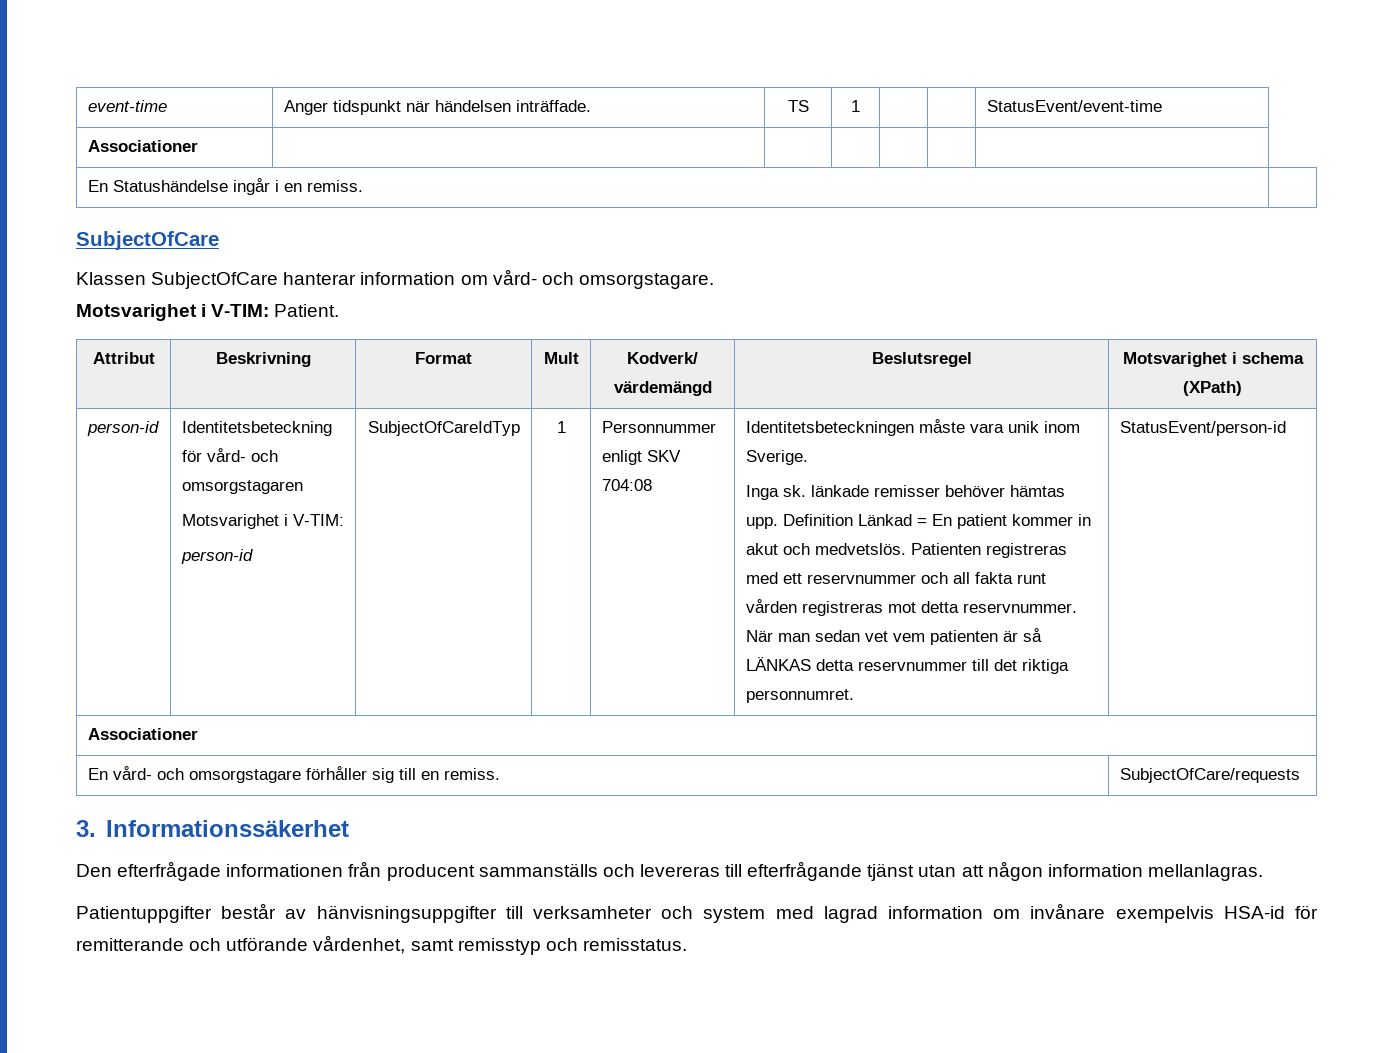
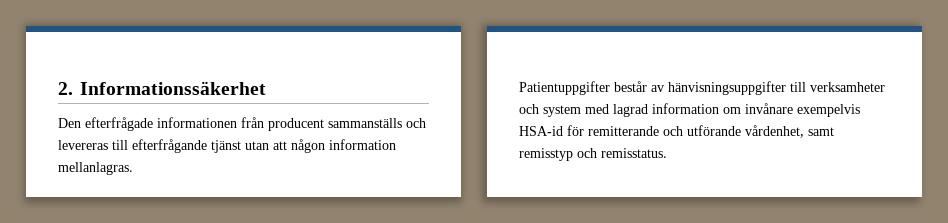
[87,100,167,112] [283,100,591,115] [787,100,809,112] [851,100,860,112] [986,100,1162,112] [87,140,198,152] [87,178,363,195] [76,231,219,250] [76,269,714,289] [76,304,340,321] [92,352,155,364] [215,352,311,367] [415,352,472,364] [543,352,579,364] [627,352,698,364] [613,381,712,396] [871,352,972,367] [1122,352,1304,367] [1183,381,1242,396] [86,421,159,436] [181,421,332,436] [181,448,278,462] [181,480,303,494] [181,514,344,529] [180,549,253,564] [367,421,520,436] [556,421,566,433] [601,421,716,433] [601,450,681,465] [601,479,652,491] [745,419,1080,436] [745,450,808,465] [745,485,1065,500] [745,514,1091,529] [745,543,1067,558] [745,572,1046,584] [745,599,1077,616] [745,628,1042,645] [745,657,1069,674] [745,689,854,703] [1119,421,1286,436] [87,728,198,740] [87,766,500,783] [1119,768,1300,783] [76,820,96,837] event-time | Anger tidspunkt när händelsen inträffade. | TS | 1 | | | StatusEvent/event-time // Associationer | | | | | | // En Statushändelse ingår i en remiss. | // SubjectOfCare // Klassen SubjectOfCare hanterar information om vård- och omsorgstagare. // Motsvarighet i V-TIM: Patient. // Attribut | Beskrivning | Format | Mult | Kodverk/ värdemängd | Beslutsregel | Motsvarighet i schema (XPath) // person-id | Identitetsbeteckning för vård- och omsorgstagaren // Motsvarighet i V-TIM: // person-id | SubjectOfCareIdTyp | 1 | Personnummer enligt SKV 704:08 | Identitetsbeteckningen måste vara unik inom Sverige. // Inga sk. länkade remisser behöver hämtas upp. Definition Länkad = En patient kommer in akut och medvetslös. Patienten registreras med ett reservnummer och all fakta runt vården registreras mot detta reservnummer. När man sedan vet vem patienten är så LÄNKAS detta reservnummer till det riktiga personnumret. | StatusEvent/person-id // Associationer // En vård- och omsorgstagare förhåller sig till en remiss. | SubjectOfCare/requests // 3. -> [58,82,73,95] 2.

